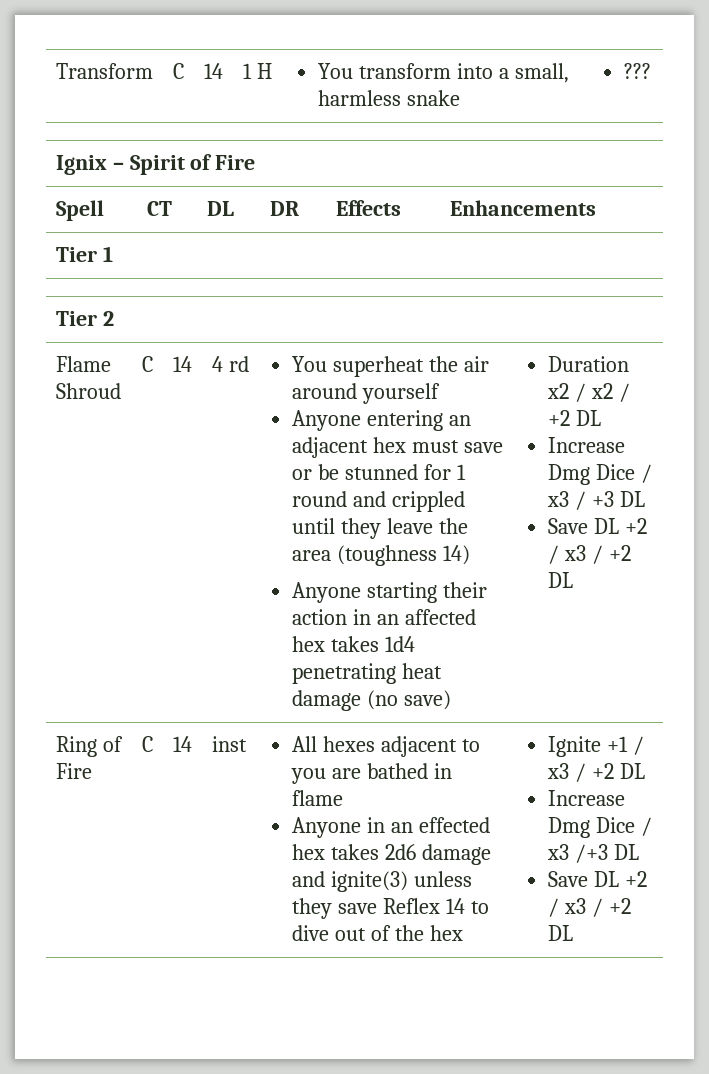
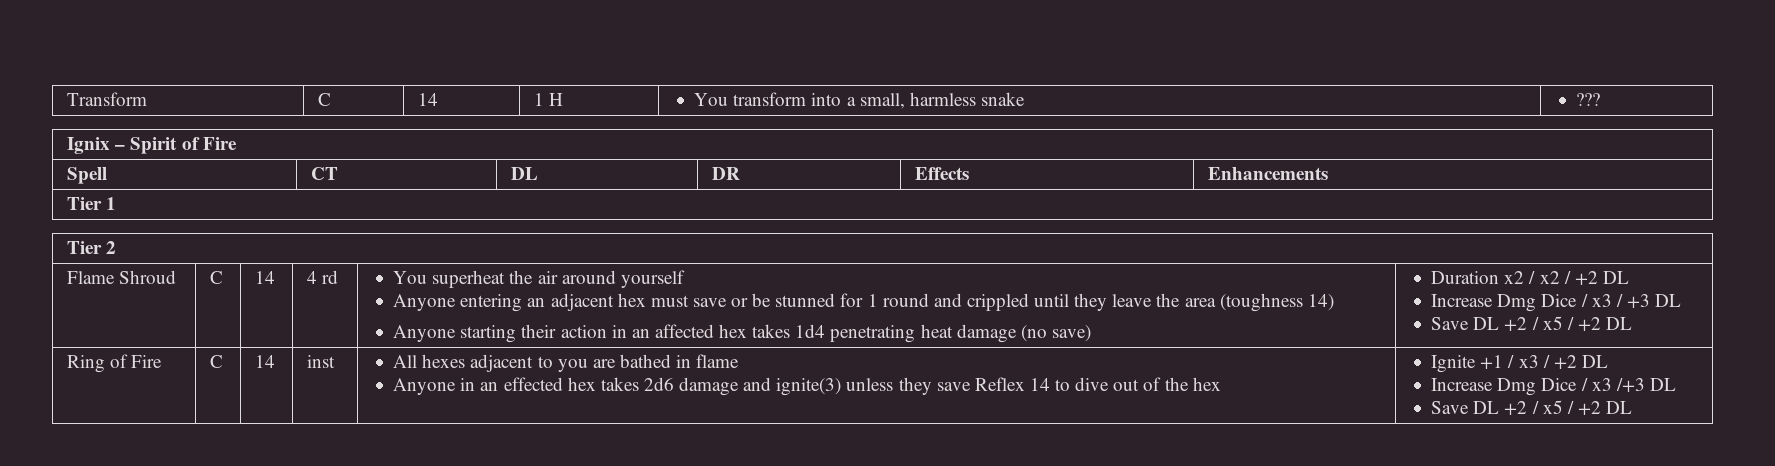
[563,545,586,561] x3 -> [1542,316,1563,330] x5
[563,898,586,914] x3 -> [1542,400,1563,414] x5

